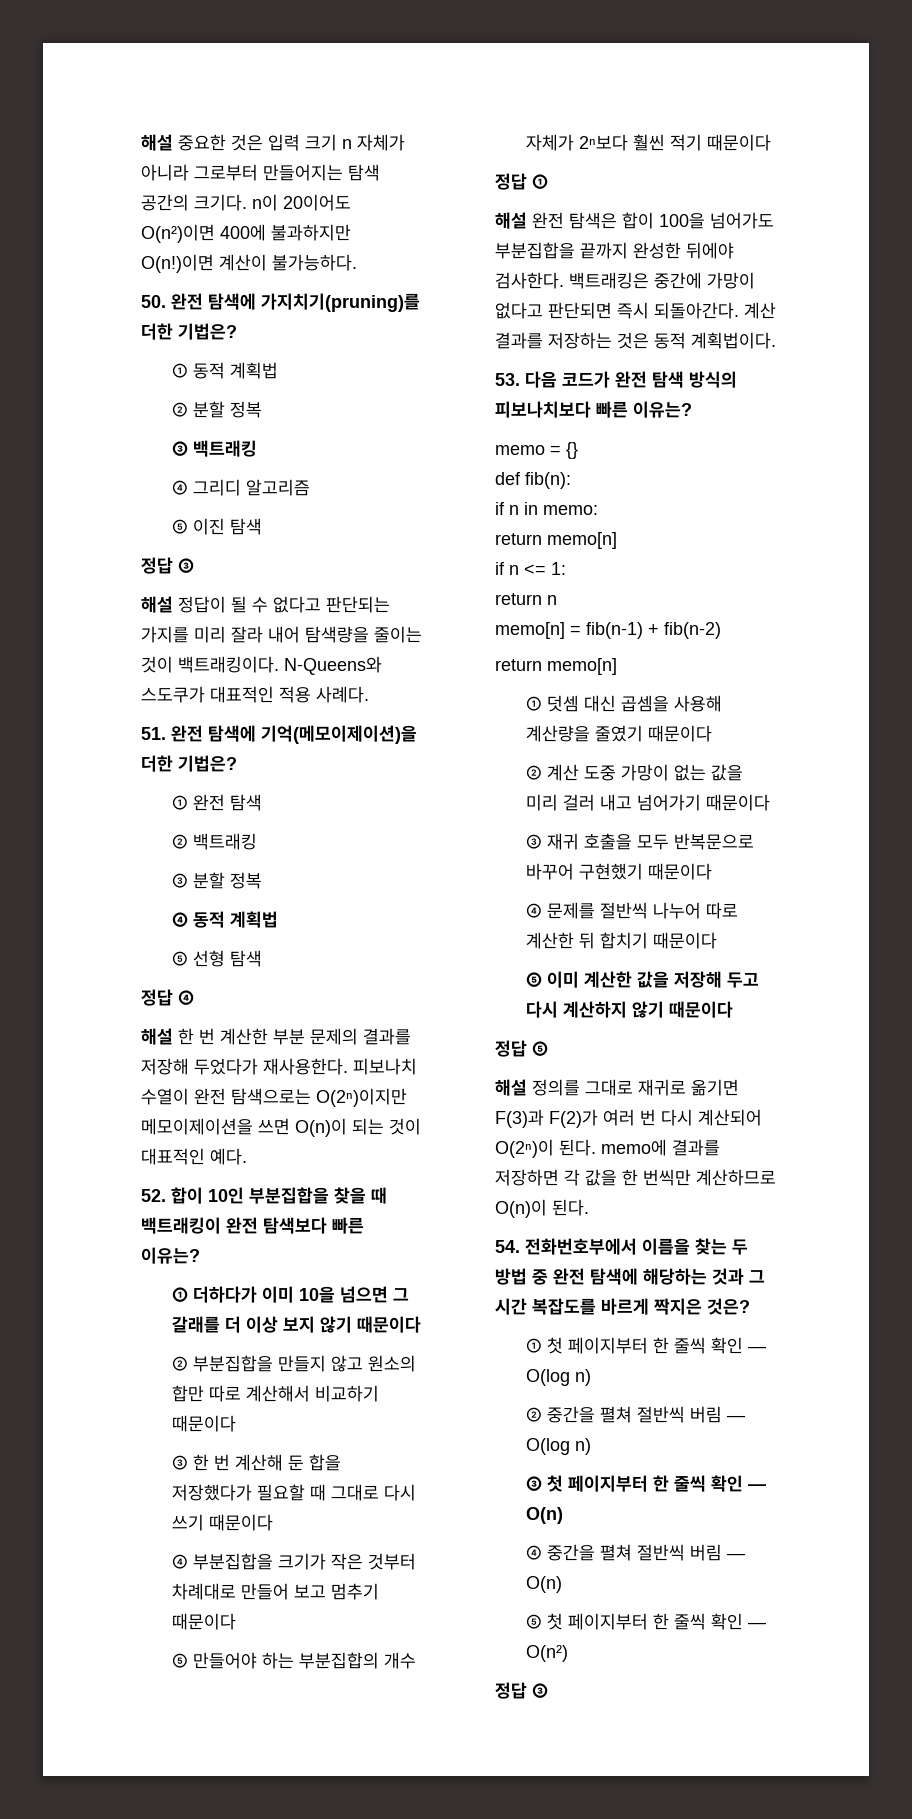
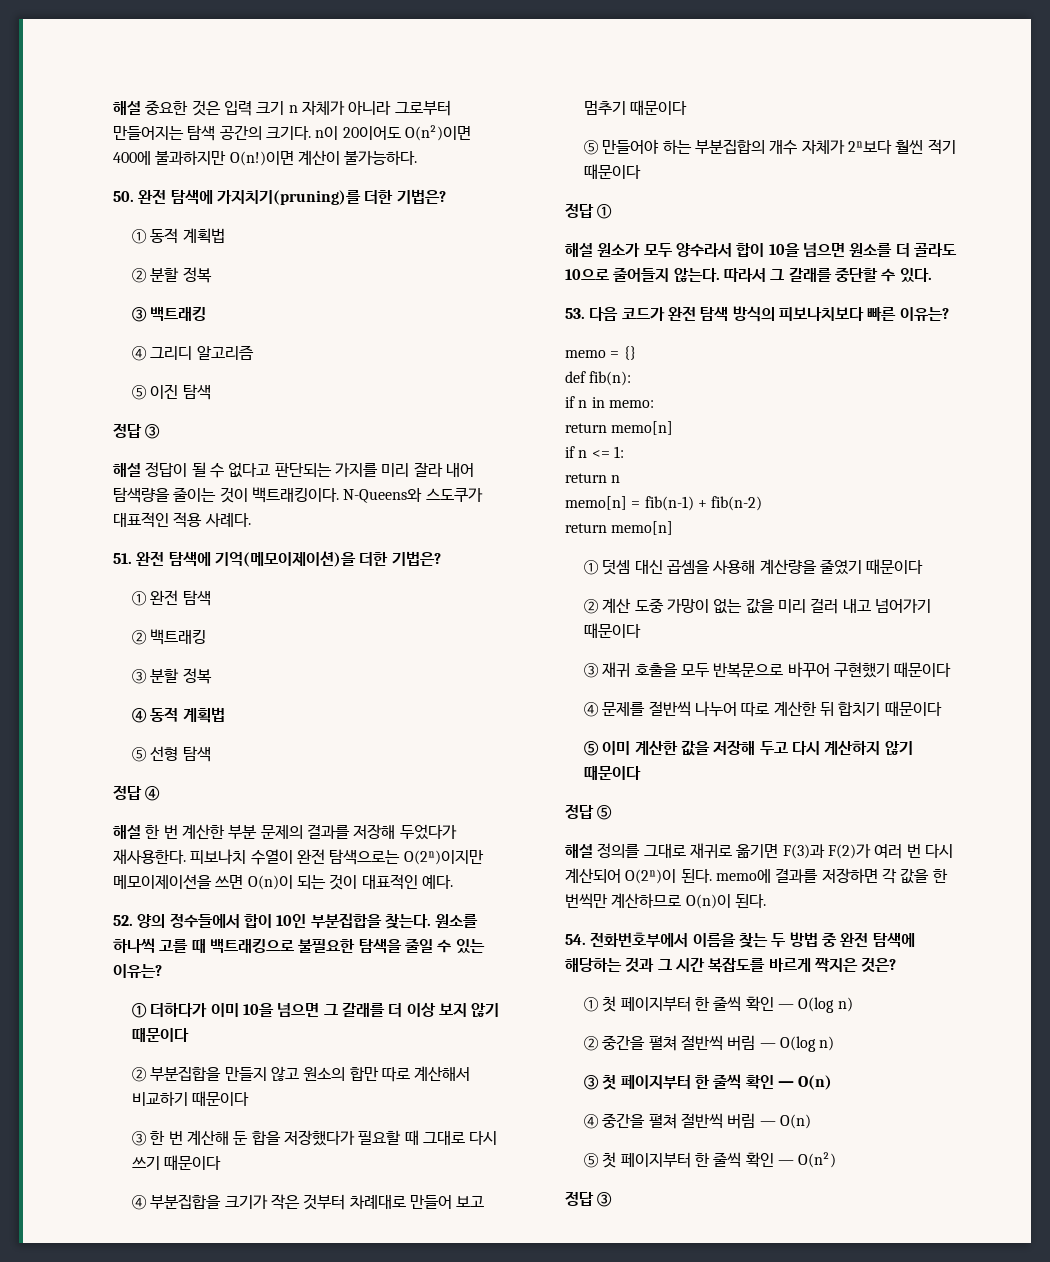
(166, 1195) none -> [137,913,240,928] 양의 정수들에서
[333,1187,387,1204] [140,1217,364,1234] 찾을 때 백트래킹이 완전 탐색보다 빠른 -> [384,914,479,929] [113,938,485,954] 찾는다. 원소를 하나씩 고를 때 백트래킹으로 불필요한 탐색을 줄일 수 있는
[531,212,774,229] [494,242,734,259] [494,272,755,289] [494,302,776,319] [494,332,776,349] 완전 탐색은 합이 100을 넘어가도 부분집합을 끝까지 완성한 뒤에야 검사한다. 백트래킹은 중간에 가망이 없다고 판단되면 즉시 되돌아간다. 계산 결과를 저장하는 것은 동적 계획법이다. -> [597,243,957,257] [565,267,932,283] 원소가 모두 양수라서 합이 10을 넘으면 원소를 더 골라도 10으로 줄어들지 않는다. 따라서 그 갈래를 중단할 수 있다.

